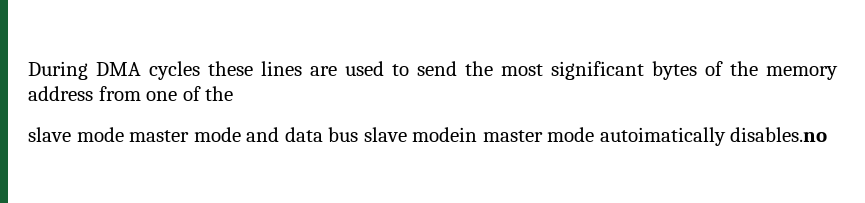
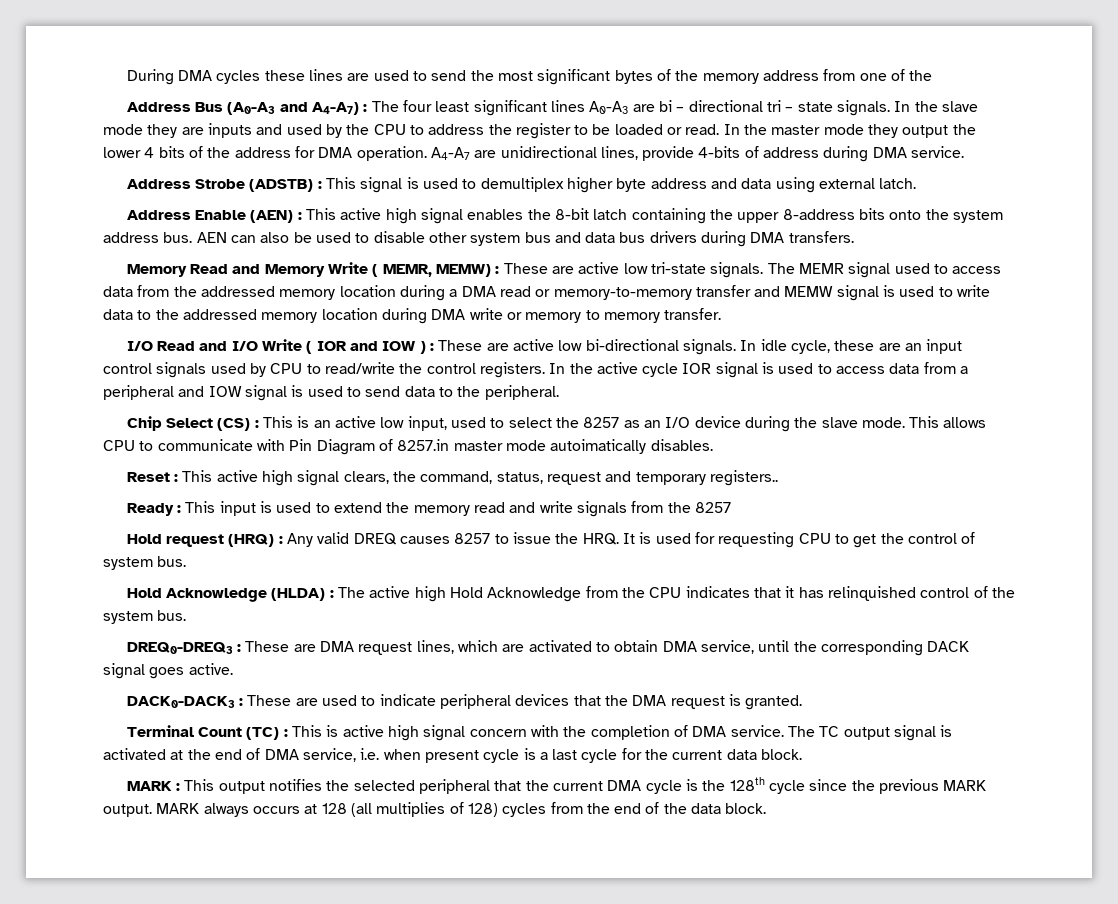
[28,127,828,146] slave mode master mode and data bus slave modein master mode autoimatically disables.no -> [126,100,978,116] [103,123,976,139] [103,146,965,162] [126,177,917,193] [126,208,1003,224] [103,231,854,247] [126,262,1002,278] [103,285,991,301] [103,308,722,324] [126,339,963,355] [103,362,969,378] [103,385,559,401] [126,416,987,432] [103,439,713,455] [126,470,778,486] [126,501,731,517] [126,532,976,548] [103,556,187,570] [126,586,1015,602] [103,610,187,624] [126,640,970,656] [103,663,233,679] [126,694,803,710] [126,725,953,741] [103,748,803,763] [126,777,987,794] [103,802,767,817] Address Bus (A0-A3 and A4-A7) : The four least significant lines A0-A3 are bi – directional tri – state signals. In the slave mode they are inputs and used by the CPU to address the register to be loaded or read. In the master mode they output the lower 4 bits of the address for DMA operation. A4-A7 are unidirectional lines, provide 4-bits of address during DMA service. // Address Strobe (ADSTB) : This signal is used to demultiplex higher byte address and data using external latch. // Address Enable (AEN) : This active high signal enables the 8-bit latch containing the upper 8-address bits onto the system address bus. AEN can also be used to disable other system bus and data bus drivers during DMA transfers. // Memory Read and Memory Write ( MEMR, MEMW) : These are active low tri-state signals. The MEMR signal used to access data from the addressed memory location during a DMA read or memory-to-memory transfer and MEMW signal is used to write data to the addressed memory location during DMA write or memory to memory transfer. // I/O Read and I/O Write ( IOR and IOW ) : These are active low bi-directional signals. In idle cycle, these are an input control signals used by CPU to read/write the control registers. In the active cycle IOR signal is used to access data from a peripheral and IOW signal is used to send data to the peripheral. // Chip Select (CS) : This is an active low input, used to select the 8257 as an I/O device during the slave mode. This allows CPU to communicate with Pin Diagram of 8257.in master mode autoimatically disables. // Reset : This active high signal clears, the command, status, request and temporary registers.. // Ready : This input is used to extend the memory read and write signals from the 8257 // Hold request (HRQ) : Any valid DREQ causes 8257 to issue the HRQ. It is used for requesting CPU to get the control of system bus. // Hold Acknowledge (HLDA) : The active high Hold Acknowledge from the CPU indicates that it has relinquished control of the system bus. // DREQ0-DREQ3 : These are DMA request lines, which are activated to obtain DMA service, until the corresponding DACK signal goes active. // DACK0-DACK3 : These are used to indicate peripheral devices that the DMA request is granted. // Terminal Count (TC) : This is active high signal concern with the completion of DMA service. The TC output signal is activated at the end of DMA service, i.e. when present cycle is a last cycle for the current data block. // MARK : This output notifies the selected peripheral that the current DMA cycle is the 128th cycle since the previous MARK output. MARK always occurs at 128 (all multiplies of 128) cycles from the end of the data block.

